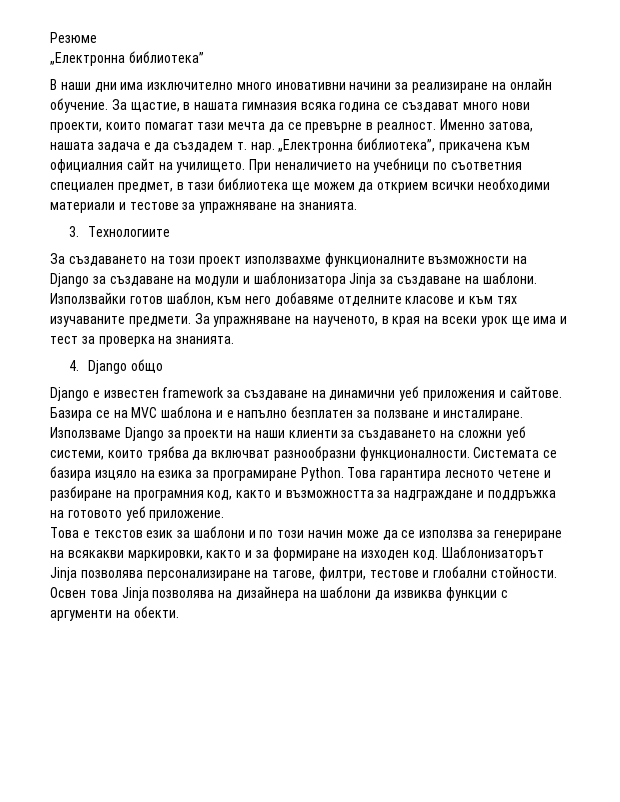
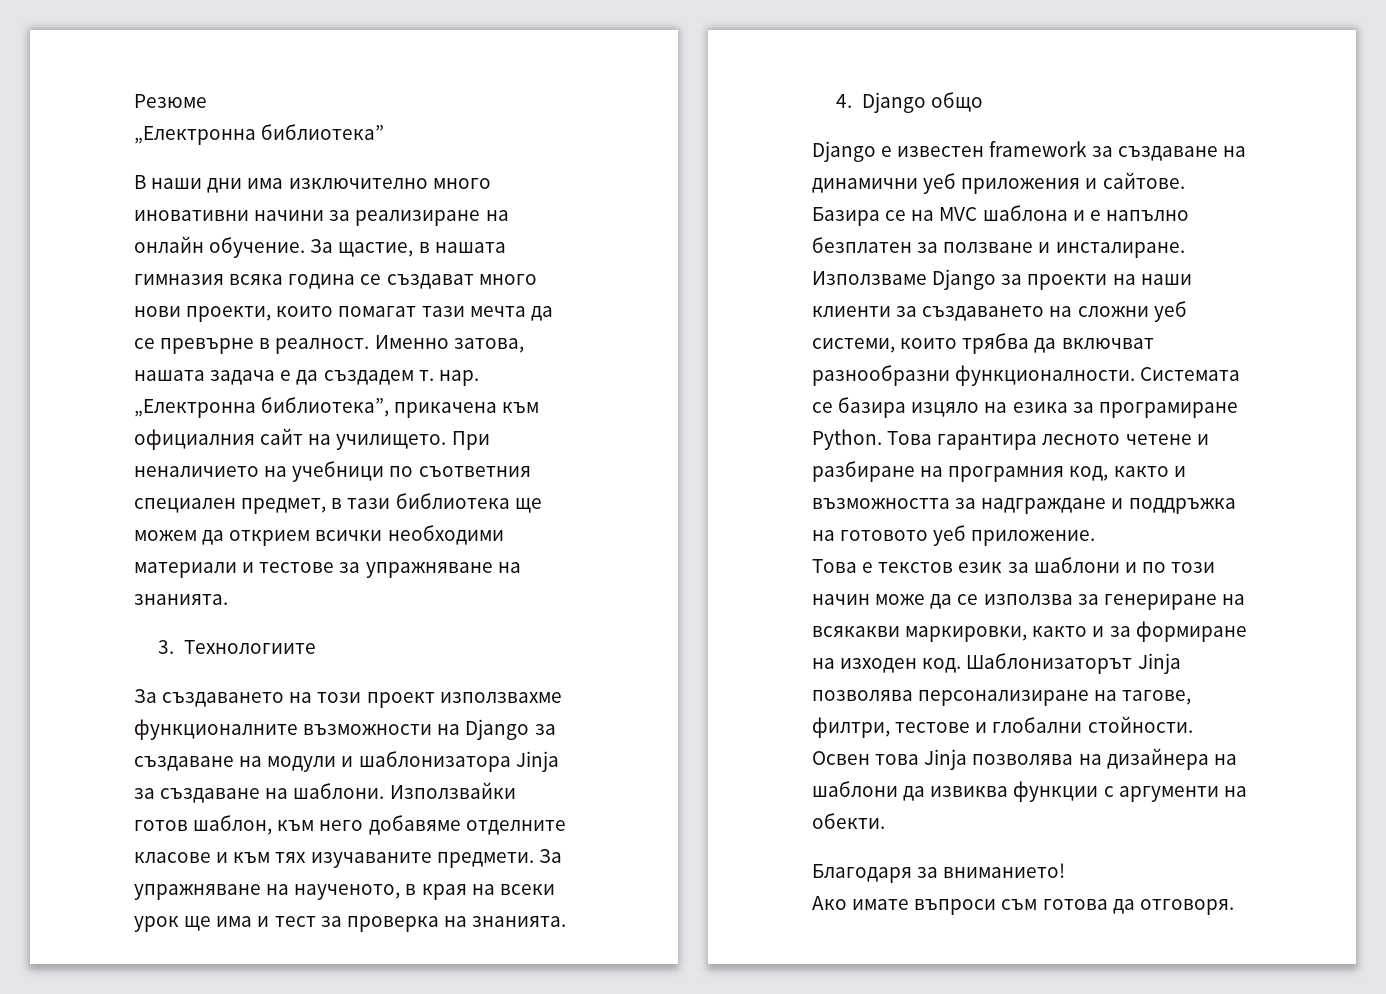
(179, 612) none -> [812,863,1066,883] [812,896,1234,915] // Благодаря за вниманието! // Ако имате въпроси съм готова да отговоря.

